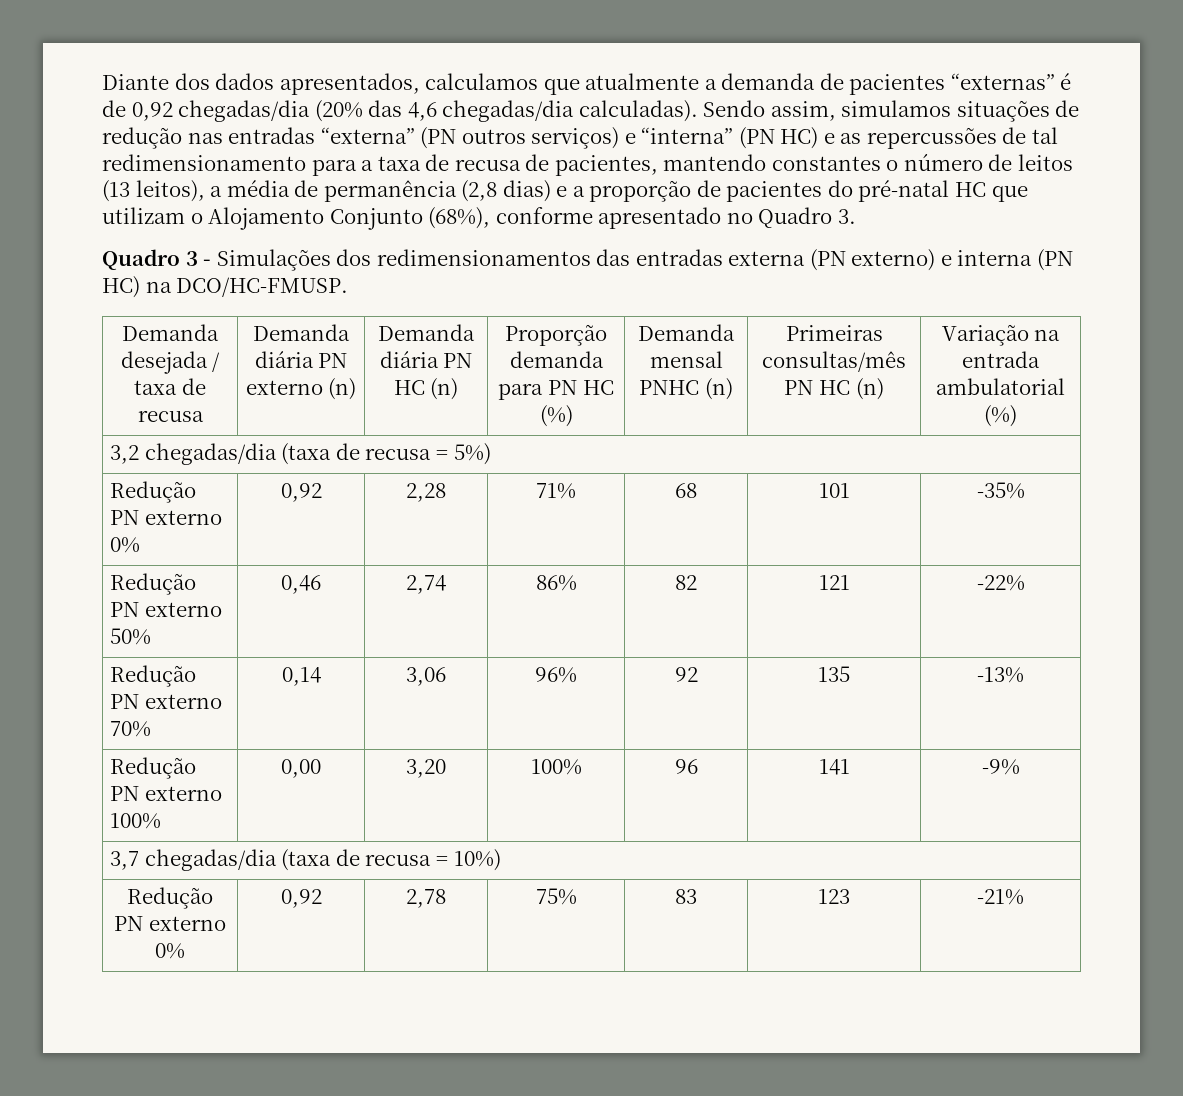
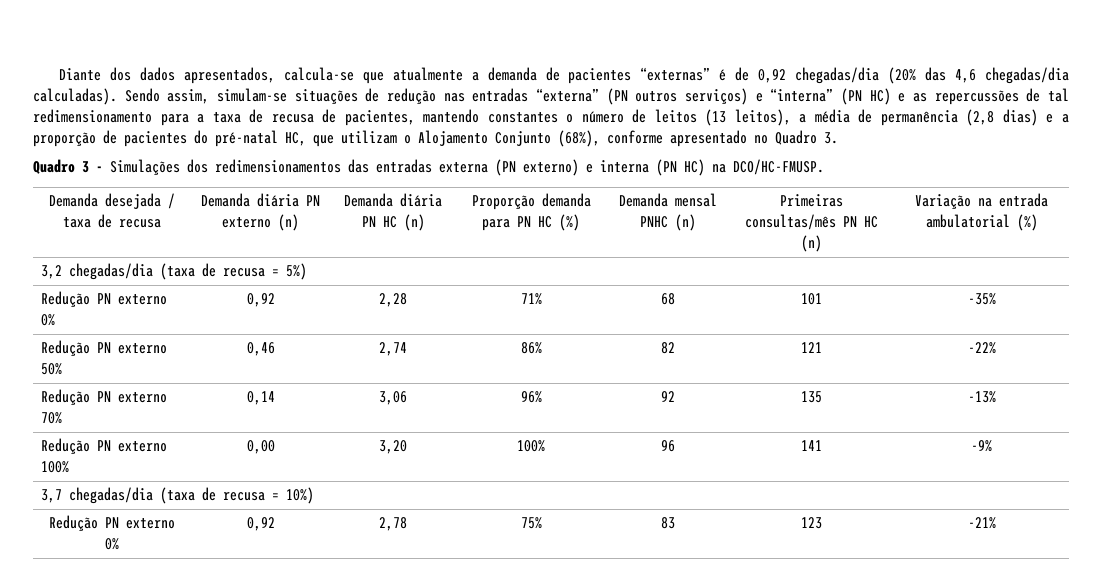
[425,73,539,90] calculamos -> [283,67,354,81] calcula-se
[841,100,952,117] simulamos -> [217,88,287,102] simulam-se
[955,182,987,197] HC -> [285,132,306,146] HC,

